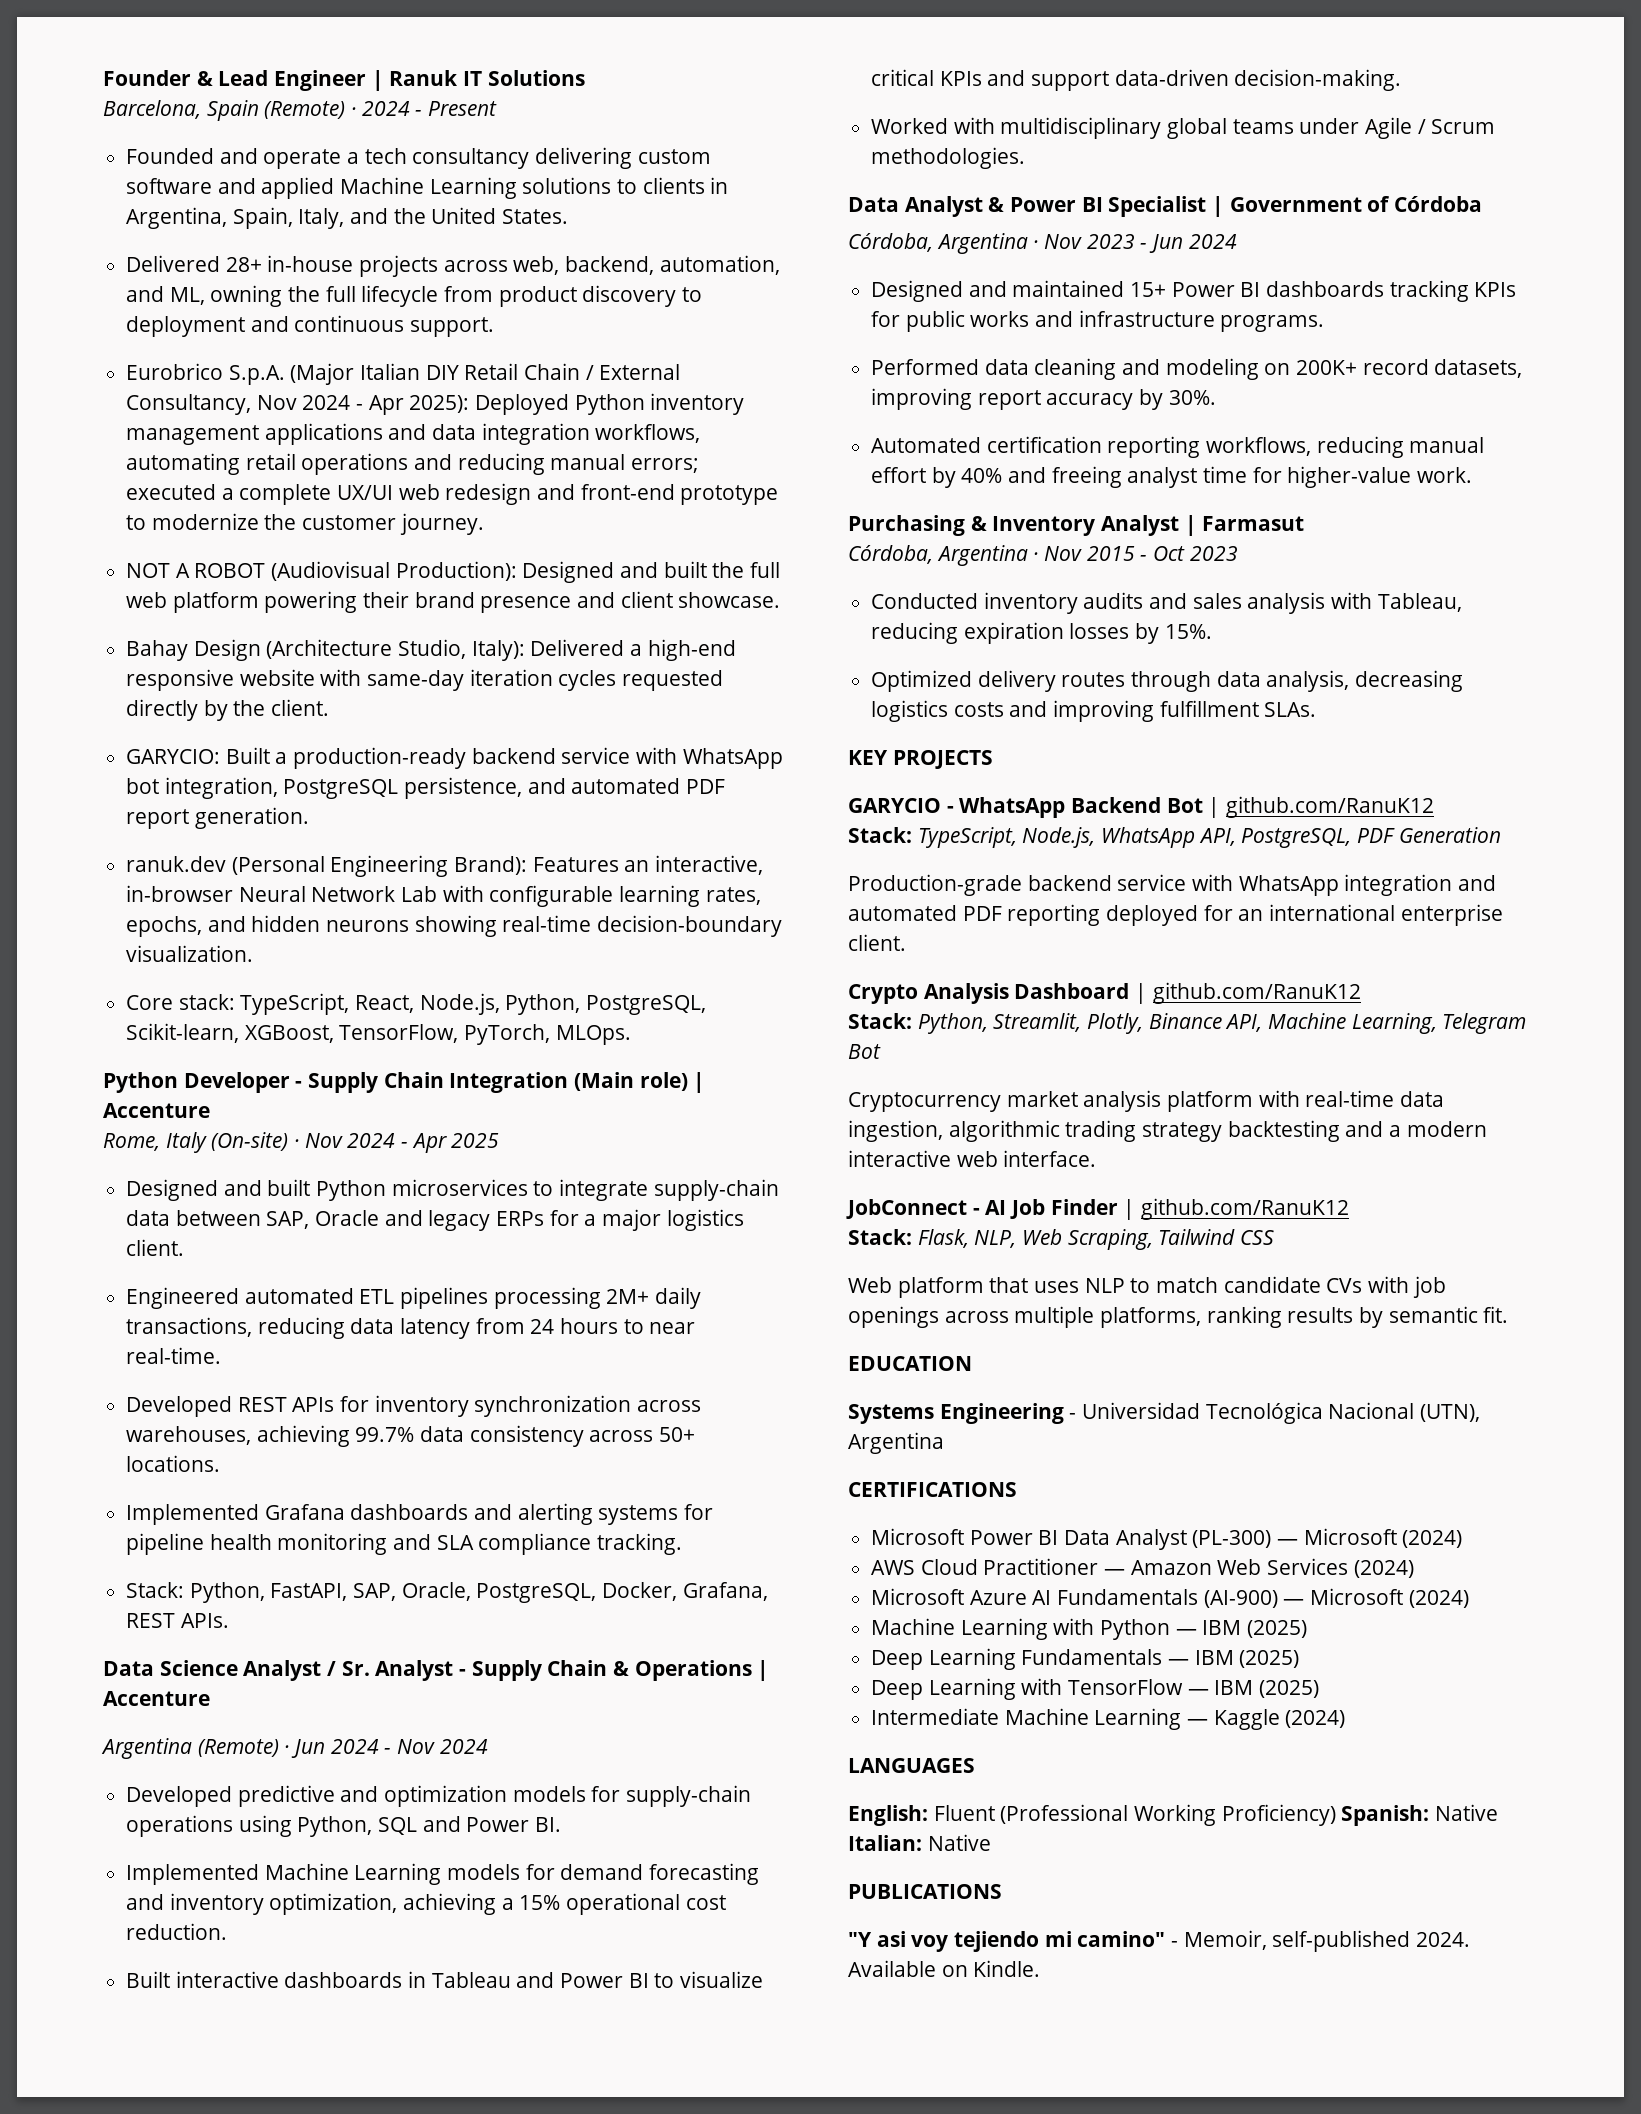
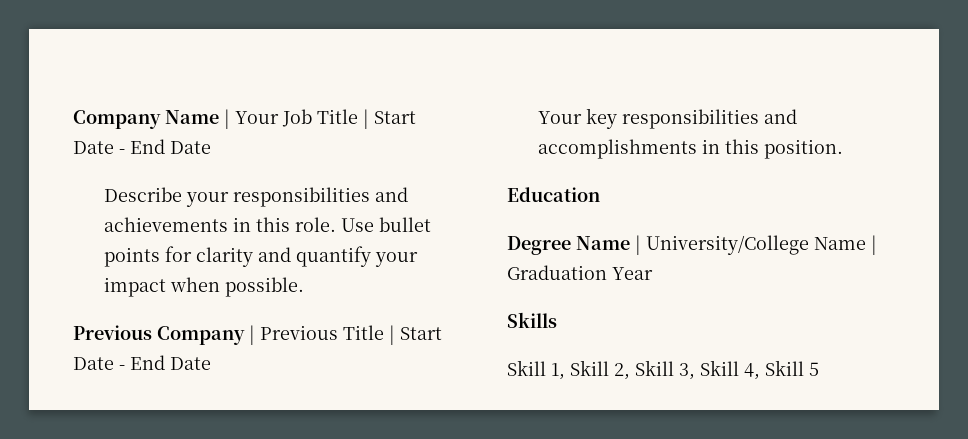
[103,70,585,91] [103,100,498,121] [126,147,711,169] [126,177,729,199] [126,207,569,229] [126,255,780,277] [126,285,703,307] [126,315,495,337] [126,363,681,385] [126,393,745,415] [126,423,701,445] [126,453,700,475] [126,483,779,505] [126,513,484,535] [126,561,781,583] [126,591,781,613] [126,639,736,661] [126,669,724,691] [126,699,330,721] [126,747,783,769] [126,777,726,799] [126,807,309,829] [126,855,764,877] [126,885,761,907] [126,915,783,937] [126,945,254,962] [126,993,707,1015] [126,1023,631,1045] [103,1072,706,1093] [103,1103,210,1118] [103,1132,500,1153] [126,1179,779,1201] [126,1209,744,1231] [126,1239,185,1256] [126,1287,702,1309] [126,1317,696,1339] [126,1347,222,1364] [126,1395,702,1417] [126,1425,696,1447] [126,1455,221,1472] [126,1503,714,1525] [126,1533,683,1555] [126,1582,768,1603] [126,1613,229,1628] [103,1660,770,1681] [103,1691,210,1706] [101,1738,488,1759] [126,1785,752,1807] [126,1815,562,1837] [126,1863,760,1885] [126,1893,726,1915] [126,1923,228,1940] [126,1971,764,1988] [871,69,1402,91] [871,117,1496,139] [871,147,1026,169] [848,196,1483,217] [848,233,1237,254] [871,280,1517,302] [871,310,1325,332] [871,358,1523,380] [871,388,1216,410] [871,436,1485,458] [871,466,1473,488] [848,515,1305,536] [848,545,1238,566] [871,592,1462,614] [871,622,1212,644] [871,670,1464,692] [871,700,1317,722] [848,750,993,769] [848,796,1435,818] [848,827,1501,848] [848,874,1497,896] [848,904,1503,926] [848,934,906,951] [848,982,1361,1004] [848,1013,1527,1034] [848,1044,881,1059] [848,1090,1445,1112] [848,1120,1487,1142] [848,1150,1097,1167] [846,1198,1350,1220] [848,1229,1274,1250] [848,1276,1446,1298] [848,1306,1509,1328] [848,1356,972,1371] [848,1402,1481,1424] [848,1432,944,1454] [848,1482,1017,1497] [871,1528,1463,1550] [871,1558,1414,1578] [871,1588,1469,1608] [871,1618,1308,1640] [871,1648,1300,1670] [871,1678,1320,1700] [871,1708,1346,1730] [848,1758,975,1773] [848,1804,1499,1826] [848,1834,991,1851] [848,1884,1002,1899] [848,1930,1471,1952] [848,1960,1041,1977] Founder & Lead Engineer | Ranuk IT Solutions // Barcelona, Spain (Remote) · 2024 - Present // Founded and operate a tech consultancy delivering custom software and applied Machine Learning solutions to clients in Argentina, Spain, Italy, and the United States. // Delivered 28+ in-house projects across web, backend, automation, and ML, owning the full lifecycle from product discovery to deployment and continuous support. // Eurobrico S.p.A. (Major Italian DIY Retail Chain / External Consultancy, Nov 2024 - Apr 2025): Deployed Python inventory management applications and data integration workflows, automating retail operations and reducing manual errors; executed a complete UX/UI web redesign and front-end prototype to modernize the customer journey. // NOT A ROBOT (Audiovisual Production): Designed and built the full web platform powering their brand presence and client showcase. // Bahay Design (Architecture Studio, Italy): Delivered a high-end responsive website with same-day iteration cycles requested directly by the client. // GARYCIO: Built a production-ready backend service with WhatsApp bot integration, PostgreSQL persistence, and automated PDF report generation. // ranuk.dev (Personal Engineering Brand): Features an interactive, in-browser Neural Network Lab with configurable learning rates, epochs, and hidden neurons showing real-time decision-boundary visualization. // Core stack: TypeScript, React, Node.js, Python, PostgreSQL, Scikit-learn, XGBoost, TensorFlow, PyTorch, MLOps. // Python Developer - Supply Chain Integration (Main role) | Accenture // Rome, Italy (On-site) · Nov 2024 - Apr 2025 // Designed and built Python microservices to integrate supply-chain data between SAP, Oracle and legacy ERPs for a major logistics client. // Engineered automated ETL pipelines processing 2M+ daily transactions, reducing data latency from 24 hours to near real-time. // Developed REST APIs for inventory synchronization across warehouses, achieving 99.7% data consistency across 50+ locations. // Implemented Grafana dashboards and alerting systems for pipeline health monitoring and SLA compliance tracking. // Stack: Python, FastAPI, SAP, Oracle, PostgreSQL, Docker, Grafana, REST APIs. // Data Science Analyst / Sr. Analyst - Supply Chain & Operations | Accenture // Argentina (Remote) · Jun 2024 - Nov 2024 // Developed predictive and optimization models for supply-chain operations using Python, SQL and Power BI. // Implemented Machine Learning models for demand forecasting and inventory optimization, achieving a 15% operational cost reduction. // Built interactive dashboards in Tableau and Power BI to visualize critical KPIs and support data-driven decision-making. // Worked with multidisciplinary global teams under Agile / Scrum methodologies. // Data Analyst & Power BI Specialist | Government of Córdoba // Córdoba, Argentina · Nov 2023 - Jun 2024 // Designed and maintained 15+ Power BI dashboards tracking KPIs for public works and infrastructure programs. // Performed data cleaning and modeling on 200K+ record datasets, improving report accuracy by 30%. // Automated certification reporting workflows, reducing manual effort by 40% and freeing analyst time for higher-value work. // Purchasing & Inventory Analyst | Farmasut // Córdoba, Argentina · Nov 2015 - Oct 2023 // Conducted inventory audits and sales analysis with Tableau, reducing expiration losses by 15%. // Optimized delivery routes through data analysis, decreasing logistics costs and improving fulfillment SLAs. // KEY PROJECTS // GARYCIO - WhatsApp Backend Bot | github.com/RanuK12 // Stack: TypeScript, Node.js, WhatsApp API, PostgreSQL, PDF Generation // Production-grade backend service with WhatsApp integration and automated PDF reporting deployed for an international enterprise client. // Crypto Analysis Dashboard | github.com/RanuK12 // Stack: Python, Streamlit, Plotly, Binance API, Machine Learning, Telegram Bot // Cryptocurrency market analysis platform with real-time data ingestion, algorithmic trading strategy backtesting and a modern interactive web interface. // JobConnect - AI Job Finder | github.com/RanuK12 // Stack: Flask, NLP, Web Scraping, Tailwind CSS // Web platform that uses NLP to match candidate CVs with job openings across multiple platforms, ranking results by semantic fit. // EDUCATION // Systems Engineering - Universidad Tecnológica Nacional (UTN), Argentina // CERTIFICATIONS // Microsoft Power BI Data Analyst (PL-300) — Microsoft (2024) // AWS Cloud Practitioner — Amazon Web Services (2024) // Microsoft Azure AI Fundamentals (AI-900) — Microsoft (2024) // Machine Learning with Python — IBM (2025) // Deep Learning Fundamentals — IBM (2025) // Deep Learning with TensorFlow — IBM (2025) // Intermediate Machine Learning — Kaggle (2024) // LANGUAGES // English: Fluent (Professional Working Proficiency) Spanish: Native Italian: Native // PUBLICATIONS // "Y asi voy tejiendo mi camino" - Memoir, self-published 2024. Available on Kindle. -> [73,109,416,129] [73,139,211,154] [103,187,408,207] [103,217,431,232] [103,246,418,267] [103,277,304,297] [73,325,442,345] [73,355,211,370] [537,108,797,129] [537,139,843,159] [507,187,600,202] [507,235,877,255] [507,265,653,280] [507,312,557,328] [507,360,819,380] Company Name | Your Job Title | Start Date - End Date // Describe your responsibilities and achievements in this role. Use bullet points for clarity and quantify your impact when possible. // Previous Company | Previous Title | Start Date - End Date // Your key responsibilities and accomplishments in this position. // Education // Degree Name | University/College Name | Graduation Year // Skills // Skill 1, Skill 2, Skill 3, Skill 4, Skill 5

